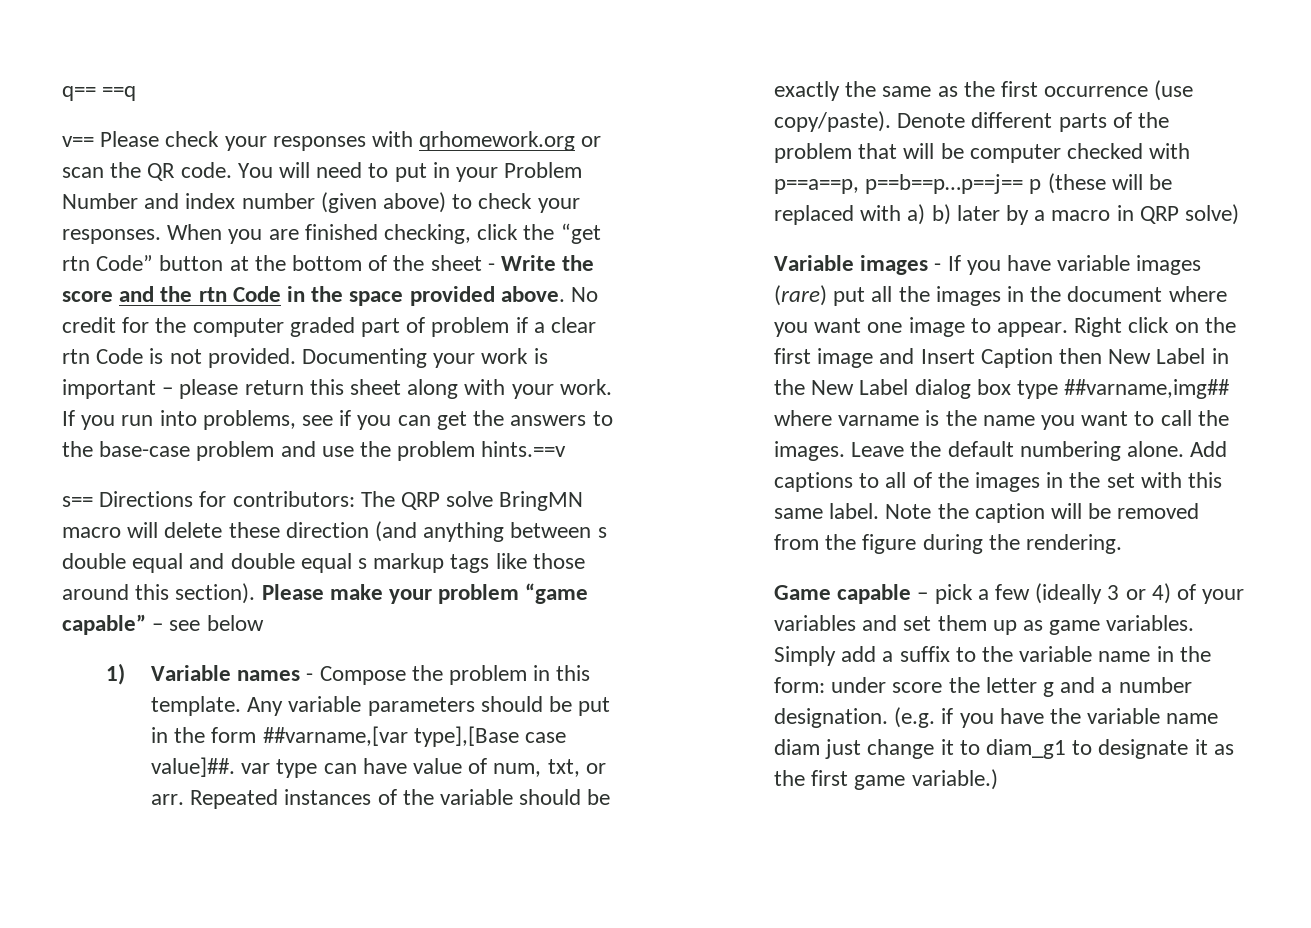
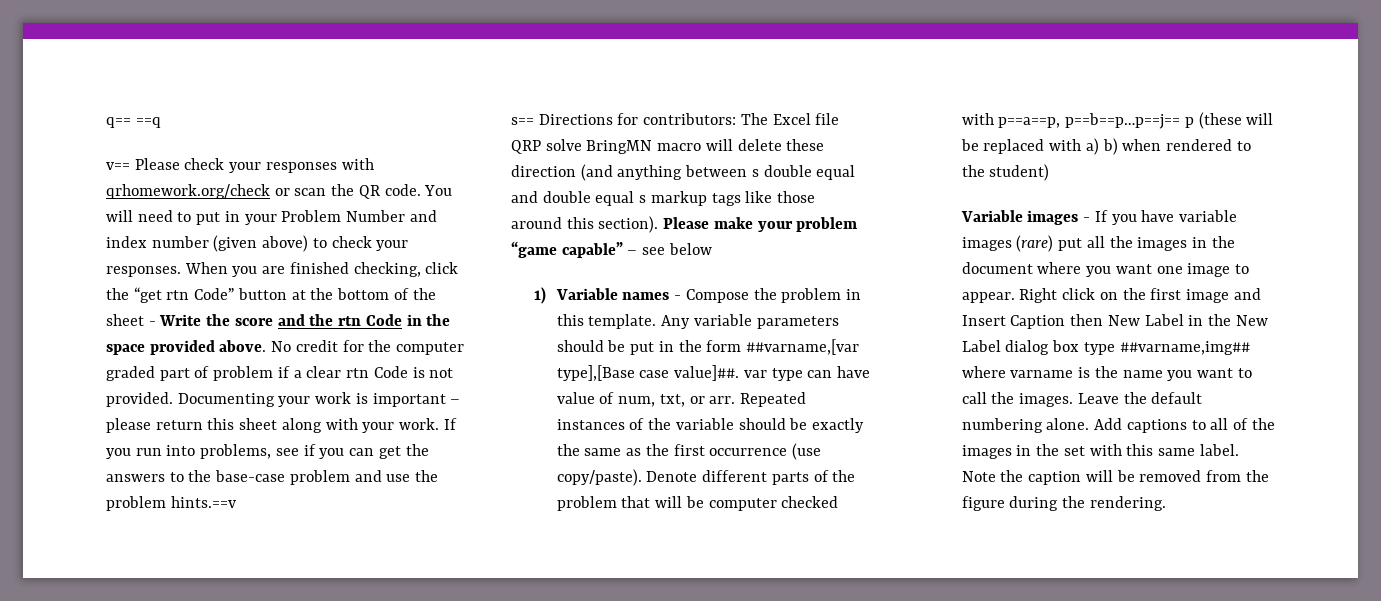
[419,131,576,151] qrhomework.org -> [106,184,270,199] qrhomework.org/check
(395, 499) none -> [772,113,840,125] Excel file
[956,204,1239,225] later by a macro in QRP solve) -> [1122,139,1251,151] [961,164,1050,181] when rendered to the student)
[773,583,1245,604] [773,615,1195,635] [773,646,1211,666] [773,677,1192,697] [773,707,1219,728] [773,739,1234,759] [773,769,998,790] // Game capable – pick a few (ideally 3 or 4) of your variables and set them up as game variables. Simply add a suffix to the variable name in the form: under score the letter g and a number designation. (e.g. if you have the variable name diam just change it to diam_g1 to designate it as the first game variable.) -> (1166, 503) none

